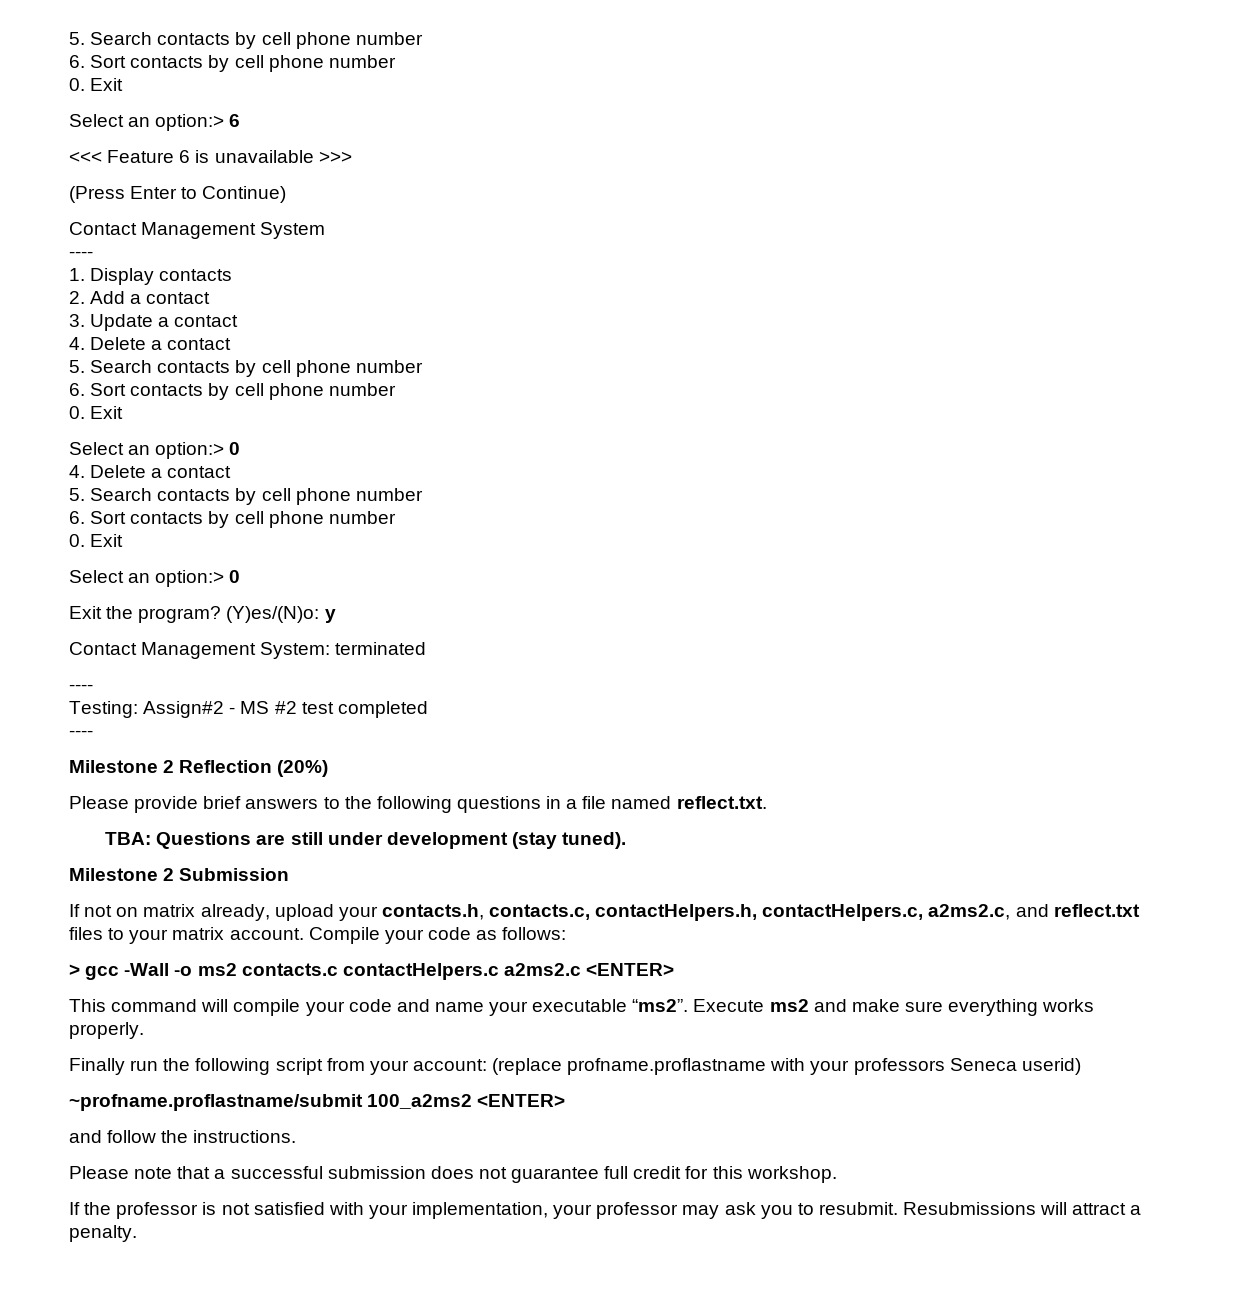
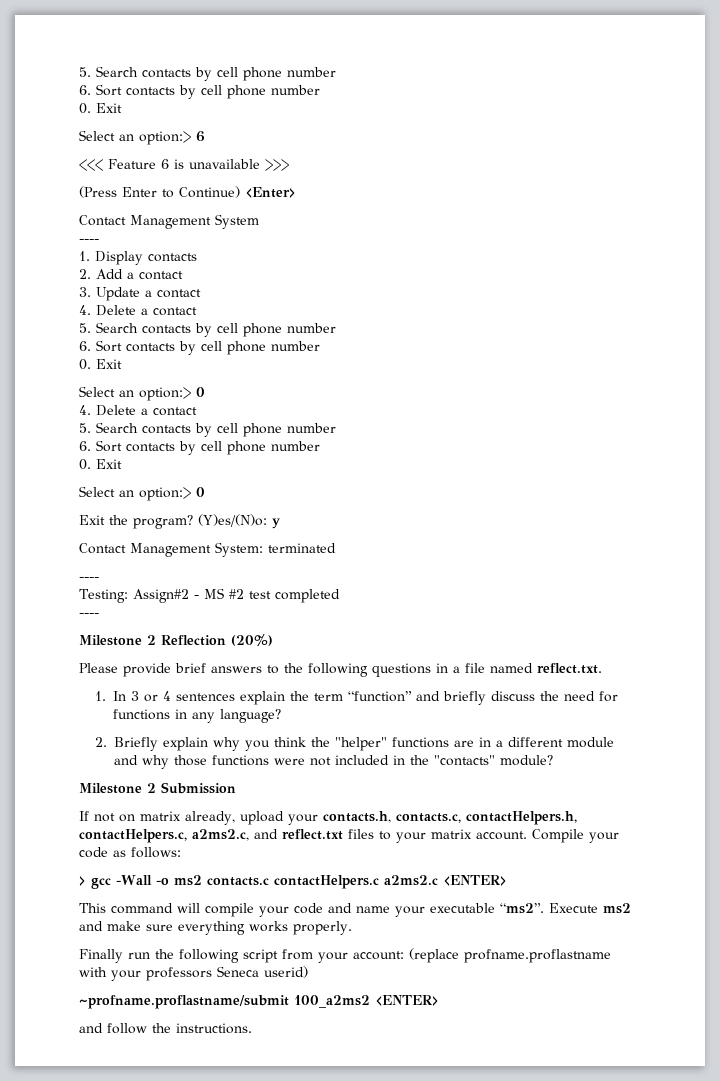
(287, 194) none -> [245,187,296,198] <Enter>
[105,832,627,849] TBA: Questions are still under development (stay tuned). -> [94,691,618,705] [112,709,281,723] [94,737,614,751] [113,755,553,769] 1. In 3 or 4 sentences explain the term “function” and briefly discuss the need for functions in any language? // 2. Briefly explain why you think the "helper" functions are in a different module and why those functions were not included in the "contacts" module?
[69,1166,837,1183] [69,1202,1142,1219] [69,1225,137,1242] // Please note that a successful submission does not guarantee full credit for this workshop. // If the professor is not satisfied with your implementation, your professor may ask you to resubmit. Resubmissions will attract a penalty. -> (252, 1028) none

